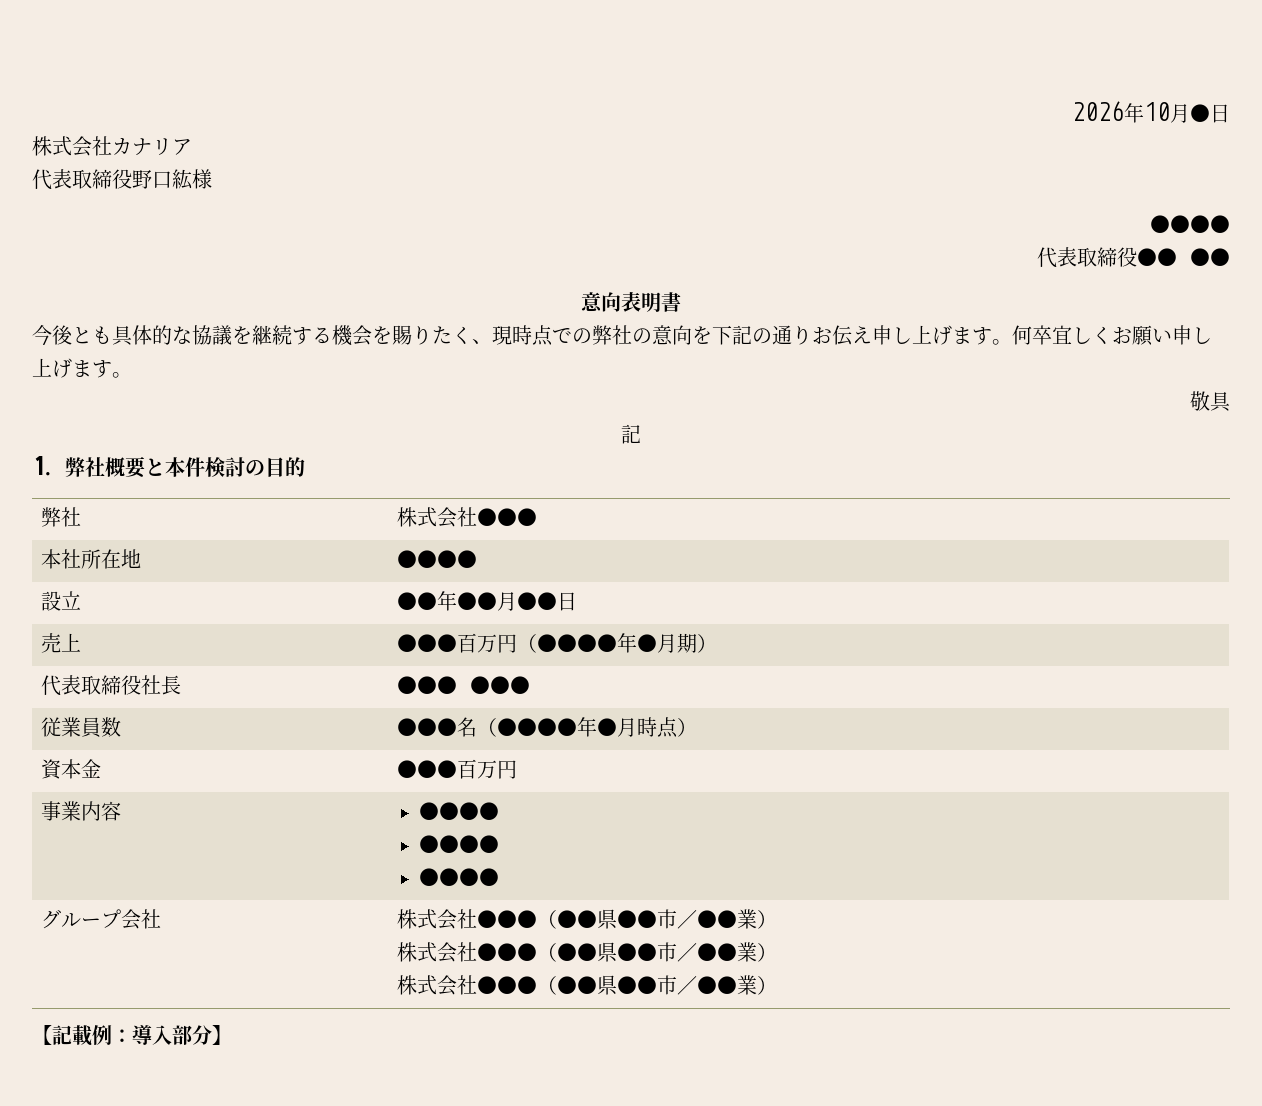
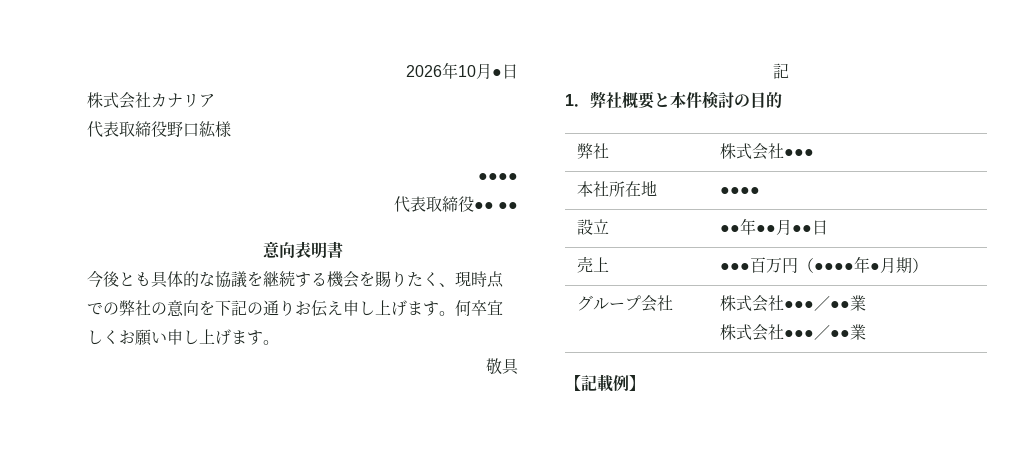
[41,675,182,696] [397,676,531,694] [41,717,122,737] [397,717,698,738] [41,759,102,780] [397,759,518,779] [41,801,122,821] [419,802,500,820] [419,835,500,853] [419,868,500,886] // 代表取締役社長 | ●●● ●●● // 従業員数 | ●●●名（●●●●年●月時点） // 資本金 | ●●●百万円 // 事業内容 | ●●●● // ●●●● // ●●●● -> (929, 265) none
[537,909,778,929] [397,942,778,963] [397,975,778,996] （●●県●●市／●●業） // 株式会社●●●（●●県●●市／●●業） // 株式会社●●●（●●県●●市／●●業） -> [814,295,867,311] [720,324,867,341] ／●●業 // 株式会社●●●／●●業
[112,1025,212,1045] ：導入部分 -> (629, 383) none

